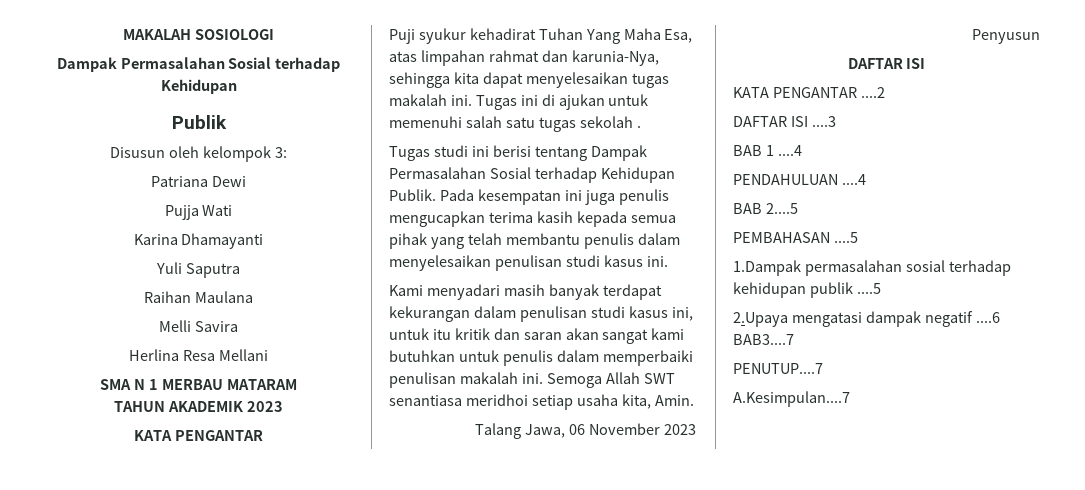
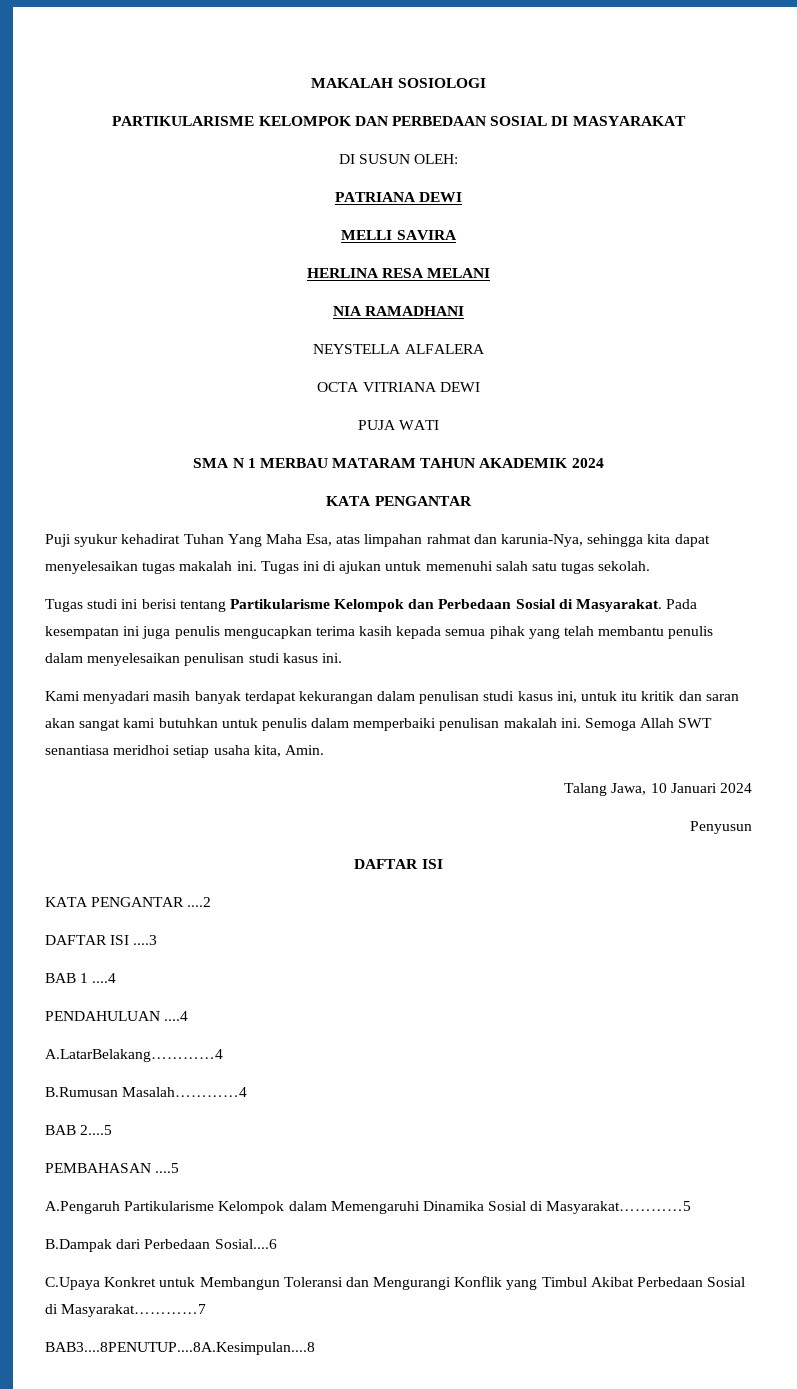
[56,57,341,72] [160,79,237,94] [171,115,227,129] [110,146,287,162] [151,176,246,187] [164,205,233,220] [133,233,264,249] [156,262,240,278] [144,291,253,303] [159,320,238,332] [129,349,268,361] Dampak Permasalahan Sosial terhadap Kehidupan // Publik // Disusun oleh kelompok 3: // Patriana Dewi // Pujja Wati // Karina Dhamayanti // Yuli Saputra // Raihan Maulana // Melli Savira // Herlina Resa Mellani -> [112,116,686,126] [338,154,459,164] [334,192,463,202] [341,230,457,240] [306,268,491,278] [332,306,465,316] [313,344,485,354] [317,382,480,392] [357,420,440,430] PARTIKULARISME KELOMPOK DAN PERBEDAAN SOSIAL DI MASYARAKAT // DI SUSUN OLEH: // PATRIANA DEWI // MELLI SAVIRA // HERLINA RESA MELANI // NIA RAMADHANI // NEYSTELLA ALFALERA // OCTA VITRIANA DEWI // PUJA WATI
(297, 384) // -> (417, 463) none
[246,401,283,412] 2023 -> [571,458,604,468] 2024
[579,116,641,128] sekolah . -> [598,561,651,571] sekolah.
[590,145,647,161] [389,167,675,183] [389,189,436,201] Dampak Permasalahan Sosial terhadap Kehidupan Publik. -> [229,599,663,612] Partikularisme Kelompok dan Perbedaan Sosial di Masyarakat.
[569,423,696,435] 06 November 2023 -> [650,783,752,793] 10 Januari 2024
(866, 179) none -> [45,1049,223,1062] [45,1087,248,1097] // A.LatarBelakang…………4 // B.Rumusan Masalah…………4
[733,260,1011,276] [733,282,881,298] [733,311,1000,327] [733,334,794,345] [733,363,823,374] [733,391,850,407] 1.Dampak permasalahan sosial terhadap kehidupan publik ....5 // 2.Upaya mengatasi dampak negatif ....6 BAB3....7 // PENUTUP....7 // A.Kesimpulan....7 -> [45,1201,692,1214] [45,1239,277,1252] [45,1276,746,1290] [45,1304,207,1317] [45,1342,315,1355] A.Pengaruh Partikularisme Kelompok dalam Memengaruhi Dinamika Sosial di Masyarakat…………5 // B.Dampak dari Perbedaan Sosial....6 // C.Upaya Konkret untuk Membangun Toleransi dan Mengurangi Konflik yang Timbul Akibat Perbedaan Sosial di Masyarakat…………7 // BAB3....8PENUTUP....8A.Kesimpulan....8

